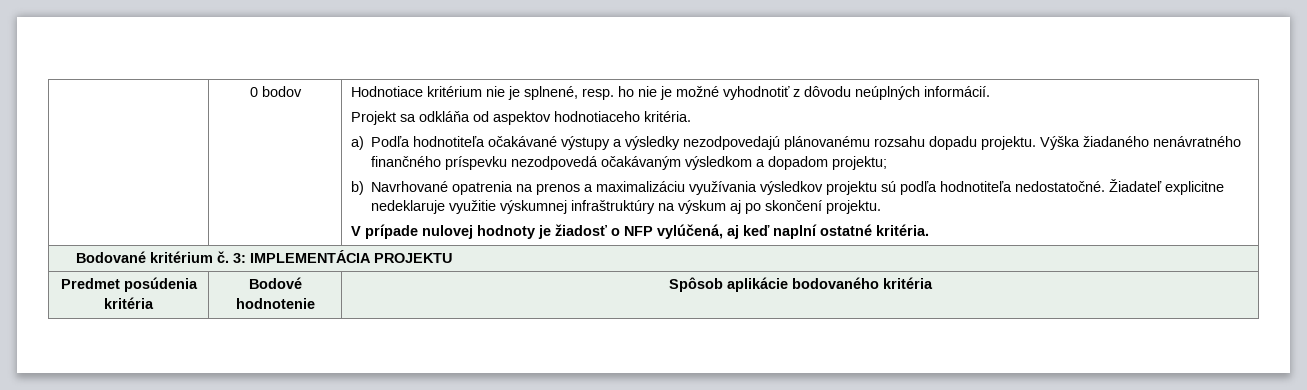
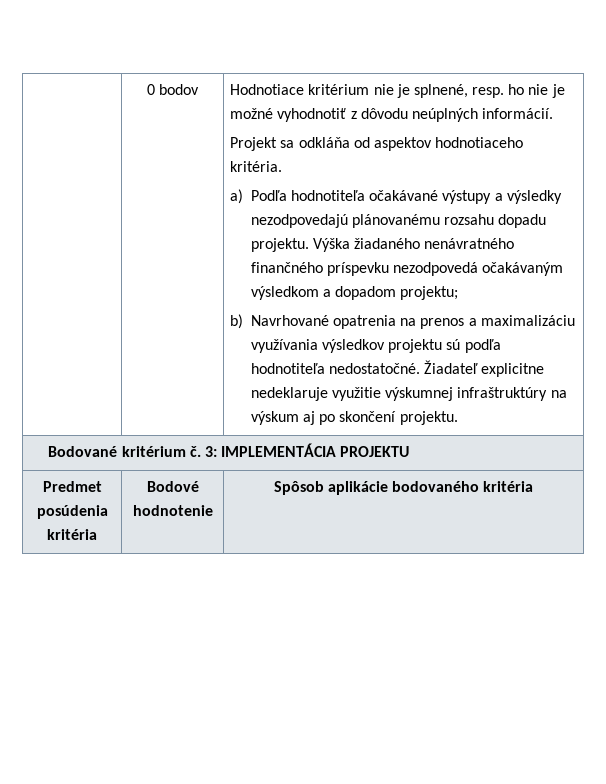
[351,224,930,239] // V prípade nulovej hodnoty je žiadosť o NFP vylúčená, aj keď naplní ostatné kritéria. -> (458, 418) none

